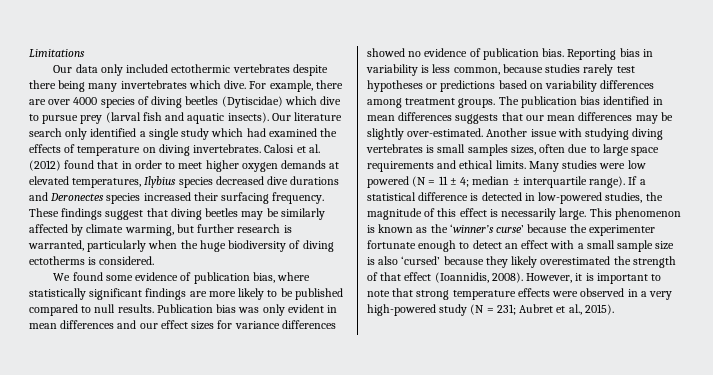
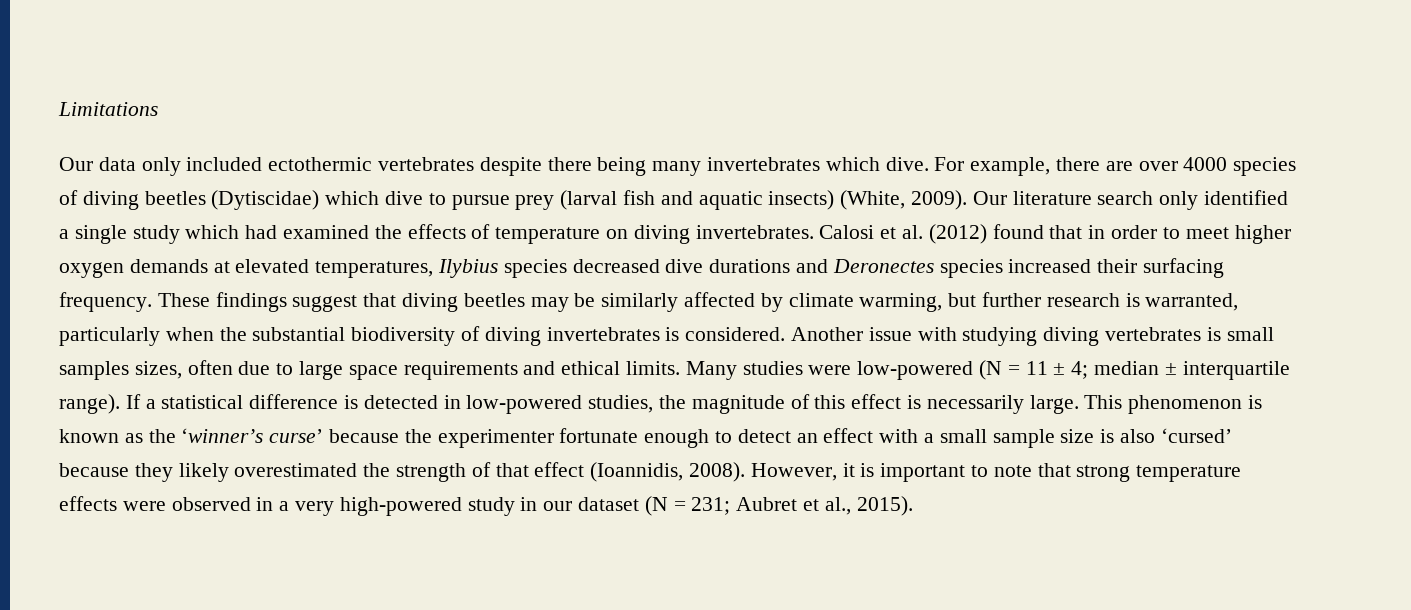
[227,112,269,123] insects). -> [768,190,968,210] insects) (White, 2009).
[199,240,226,252] huge -> [252,327,346,341] substantial
[29,256,85,265] ectotherms -> [546,327,660,341] invertebrates
[53,272,311,284] [29,288,343,300] [29,304,338,316] [29,320,336,330] [367,48,653,60] [366,64,635,76] [367,80,655,92] [367,96,663,108] [367,112,673,124] [367,128,484,140] // We found some evidence of publication bias, where statistically significant findings are more likely to be published compared to null results. Publication bias was only evident in mean differences and our effect sizes for variance differences showed no evidence of publication bias. Reporting bias in variability is less common, because studies rarely test hypotheses or predictions based on variability differences among treatment groups. The publication bias identified in mean differences suggests that our mean differences may be slightly over-estimated. -> (786, 334) none
[627,160,646,169] [367,176,409,188] low powered -> [857,361,974,380] low-powered
(468, 310) none -> [520,497,640,511] in our dataset

